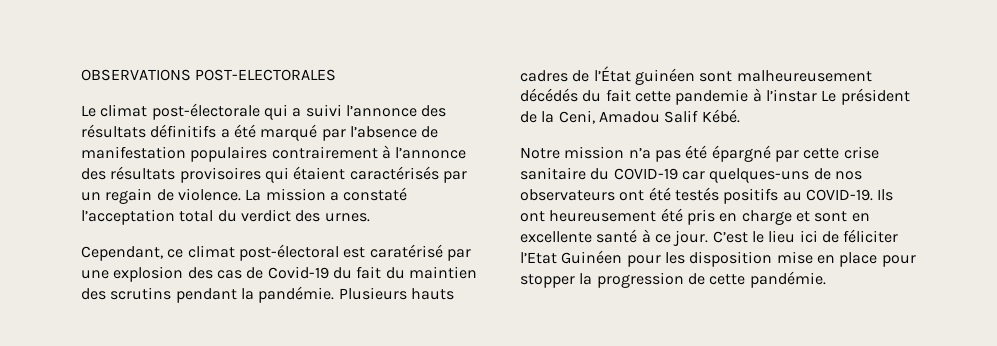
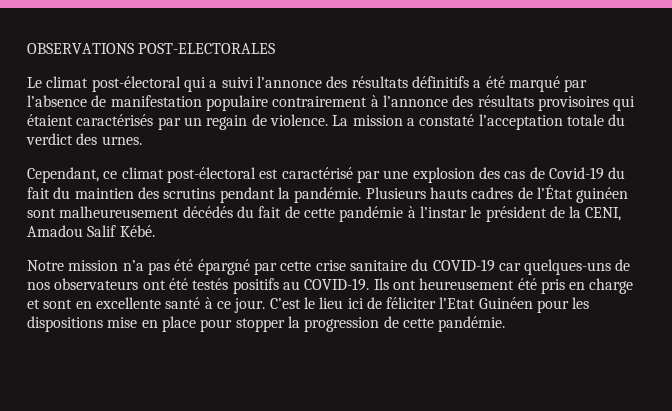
[151,103,260,120] post-électorale -> [91,76,181,92] post-électoral
[190,146,268,162] populaires -> [205,95,268,111] populaire
[179,210,214,222] total -> [566,114,604,126] totale
[369,244,443,258] caratérisé -> [281,167,353,179] caractérisé
[634,89,749,105] cette pandemie -> [284,206,404,222] de cette pandémie
[821,90,837,102] Le -> [470,206,482,218] le
[558,110,595,124] Ceni, -> [585,207,622,221] CENI,
[689,251,773,267] disposition -> [27,316,103,332] dispositions

